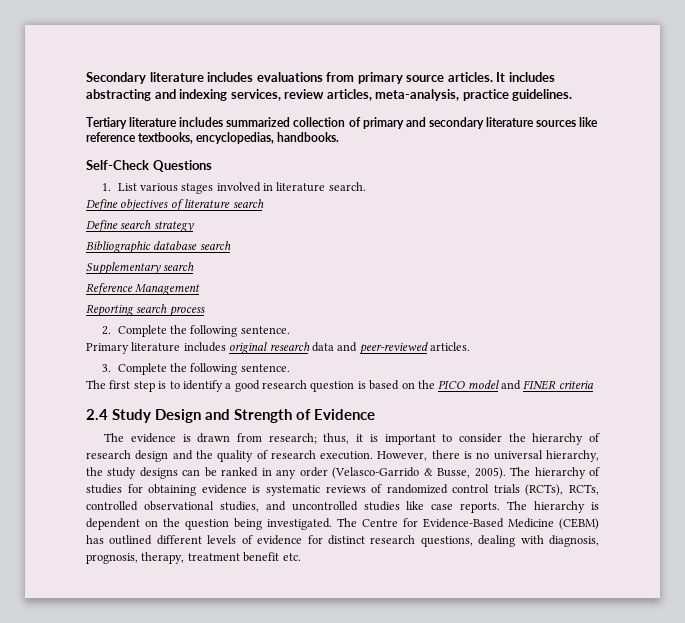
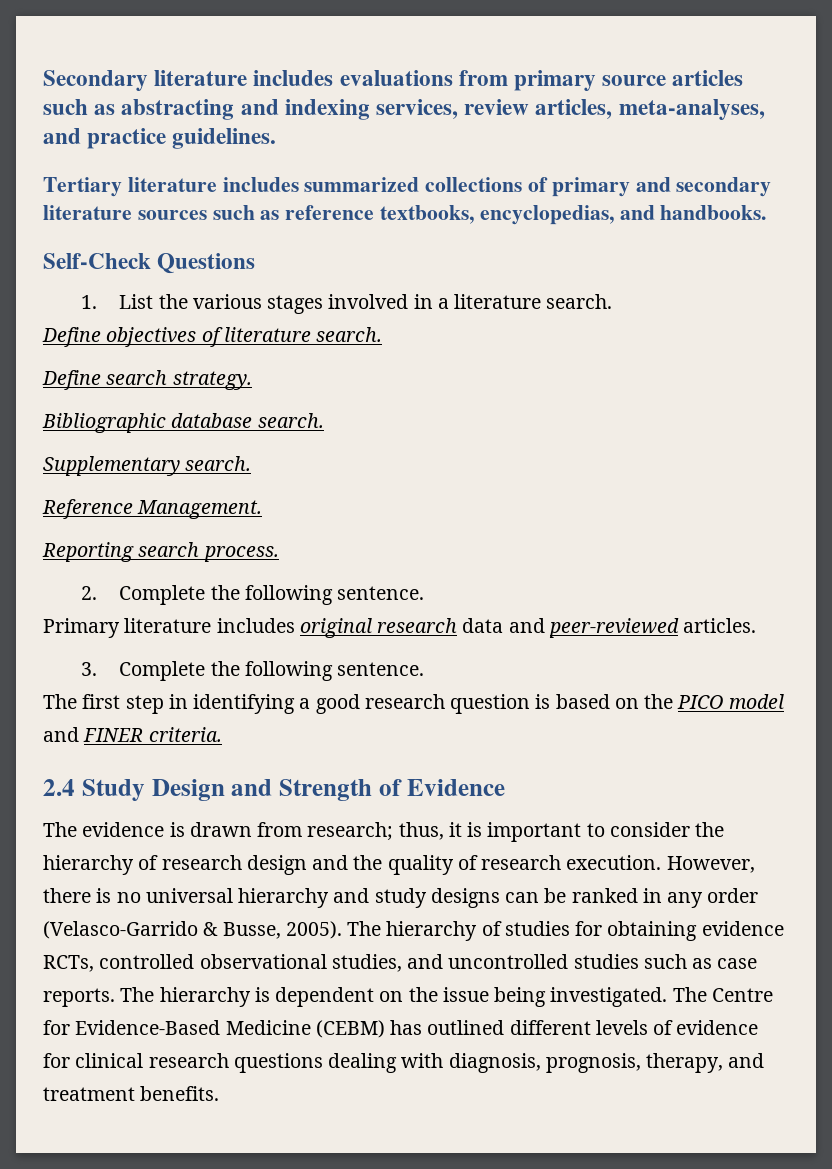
[447,72,555,82] articles. It includes -> [672,70,744,86] [43,99,116,115] articles such as
[375,89,460,101] meta-analysis, -> [618,99,765,120] [43,128,81,144] meta-analyses, and
[293,117,346,127] collection -> [425,177,523,192] collections
[579,117,599,127] like -> [212,205,280,220] such as
(275, 138) none -> [619,205,655,220] and
(137, 187) none -> [158,294,188,309] the
(274, 187) none -> [437,298,449,309] a
[232,199,264,208] search -> [316,327,383,342] search.
[153,221,194,232] strategy -> [172,371,252,390] strategy.
[199,241,231,250] search -> [257,413,324,428] search.
[163,262,195,271] search -> [185,456,252,471] search.
[135,284,201,295] Management -> [137,500,263,519] Management.
[168,306,205,317] process -> [203,546,279,562] process.
[158,380,223,392] is to identify -> [168,694,296,714] in identifying
[558,380,594,389] criteria -> [148,727,222,742] criteria.
[546,450,600,462] [86,467,103,476] hierarchy, the -> [238,888,370,908] hierarchy and
[252,484,564,496] is systematic reviews of randomized control trials (RCTs), -> (784, 928) none
[406,501,425,510] like -> [643,954,713,969] such as
[185,519,229,530] question -> [442,987,489,1002] issue
[327,535,473,547] distinct research questions, -> [75,1053,323,1073] clinical research questions
[187,552,301,562] treatment benefit etc. -> [728,1053,765,1068] [43,1086,220,1101] and treatment benefits.

